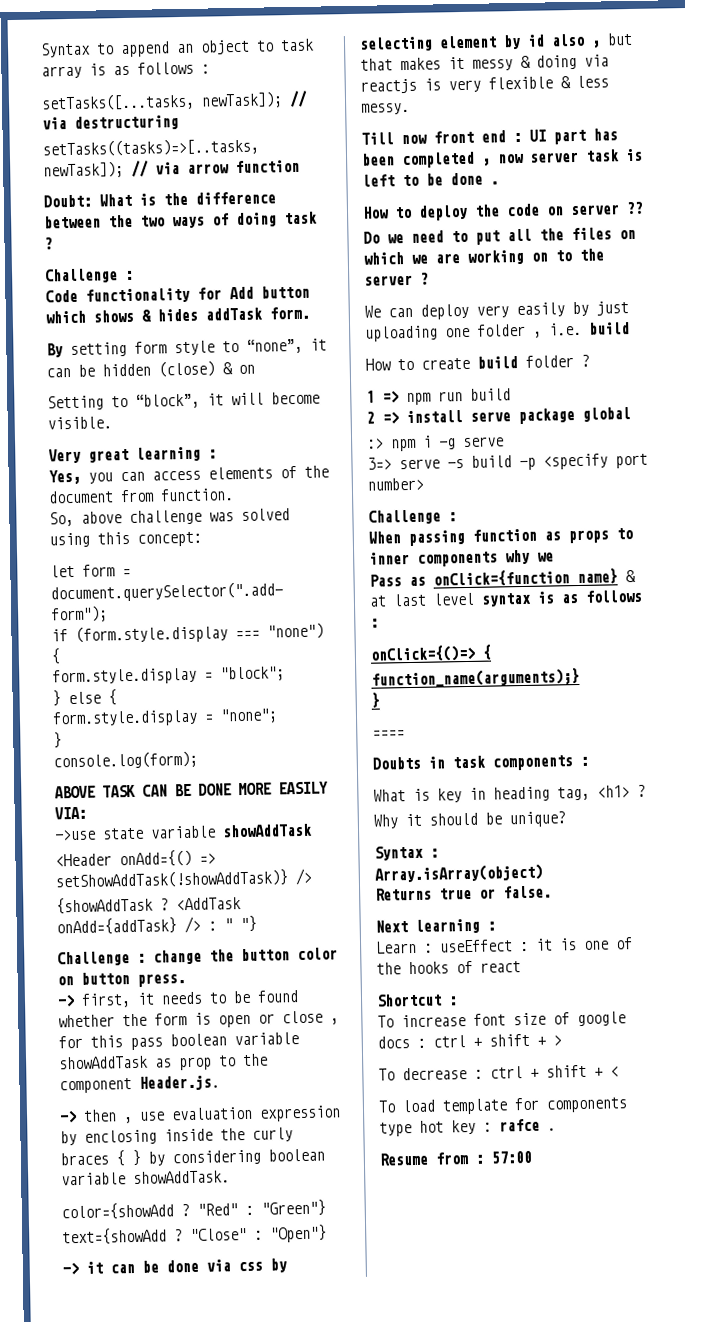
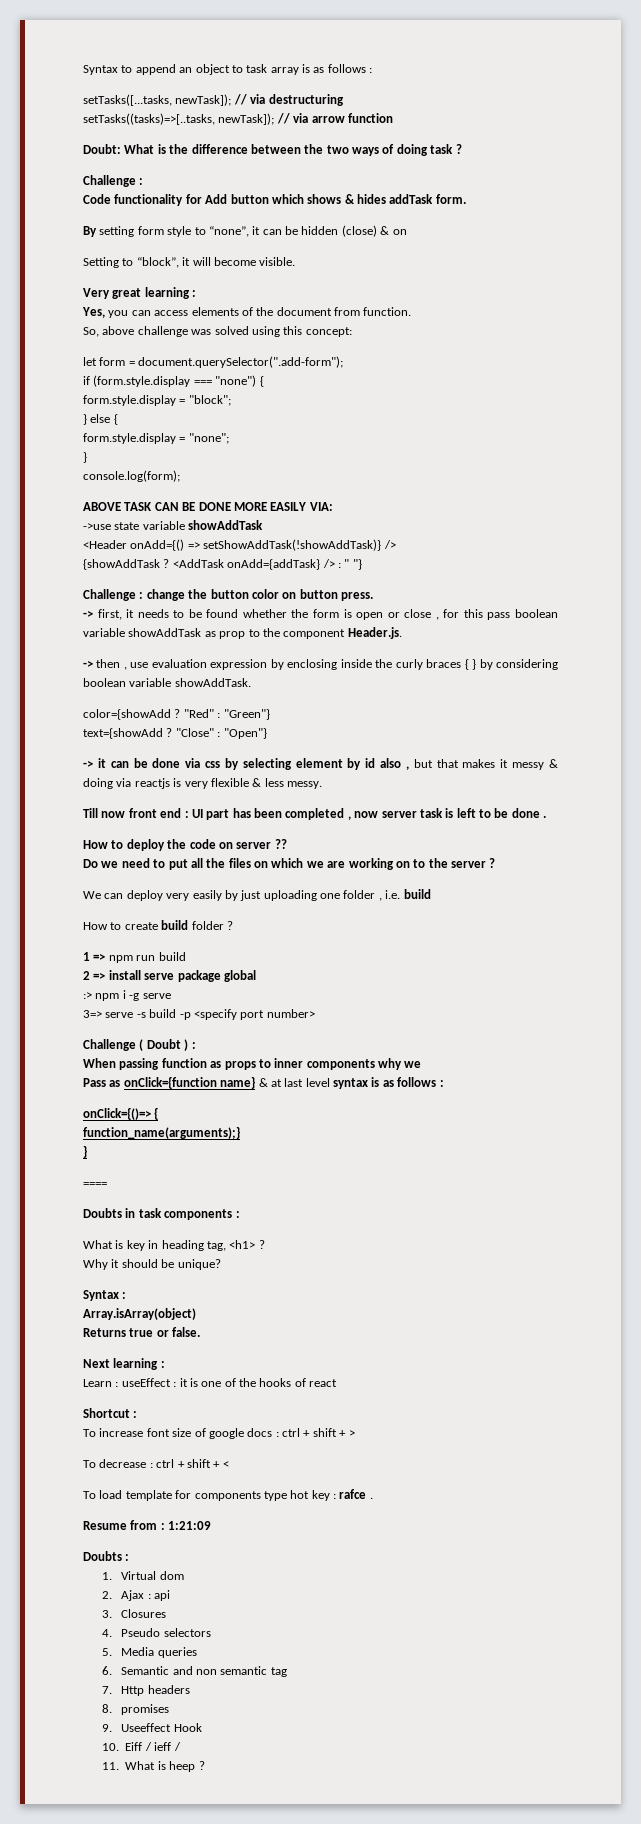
(441, 517) none -> [139,1039,189,1051] ( Doubt )
[491,1150,532,1164] 57:00 -> [168,1521,212,1530] [83,1551,130,1561] [102,1571,184,1580] [102,1590,171,1601] [102,1609,167,1618] [102,1628,211,1637] [102,1647,197,1658] [102,1666,287,1677] [102,1685,190,1696] [102,1704,170,1715] [102,1723,202,1732] [102,1742,181,1751] [102,1761,205,1772] 1:21:09 // Doubts : // 1. Virtual dom // 2. Ajax : api // 3. Closures // 4. Pseudo selectors // 5. Media queries // 6. Semantic and non semantic tag // 7. Http headers // 8. promises // 9. Useeffect Hook // 10. Eiff / ieff / // 11. What is heep ?

